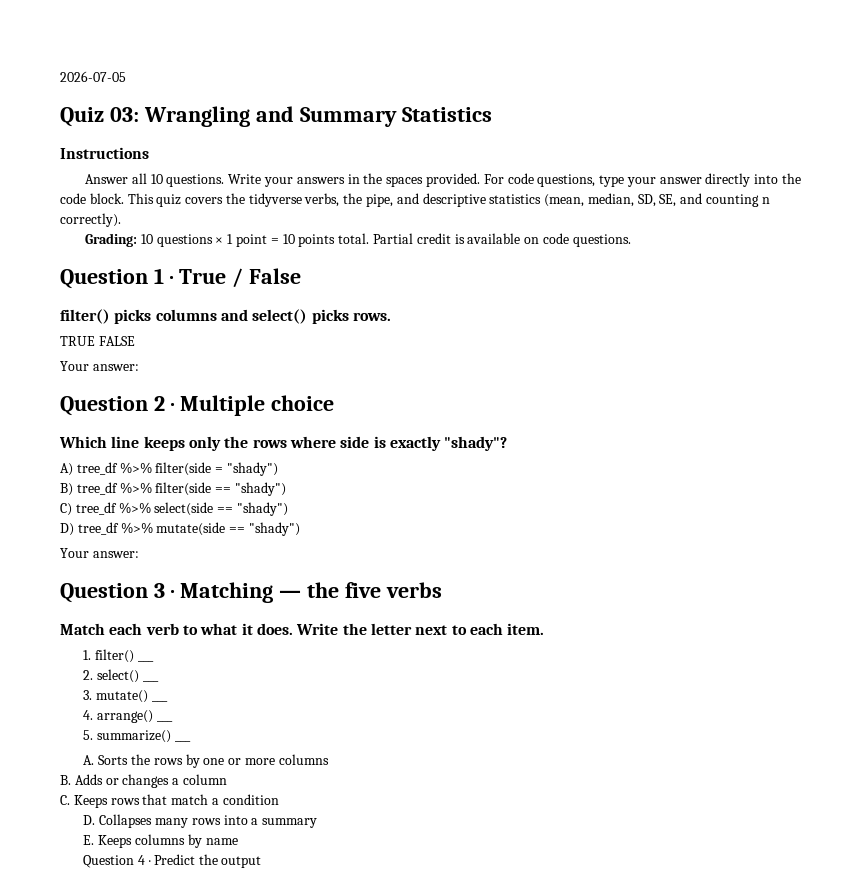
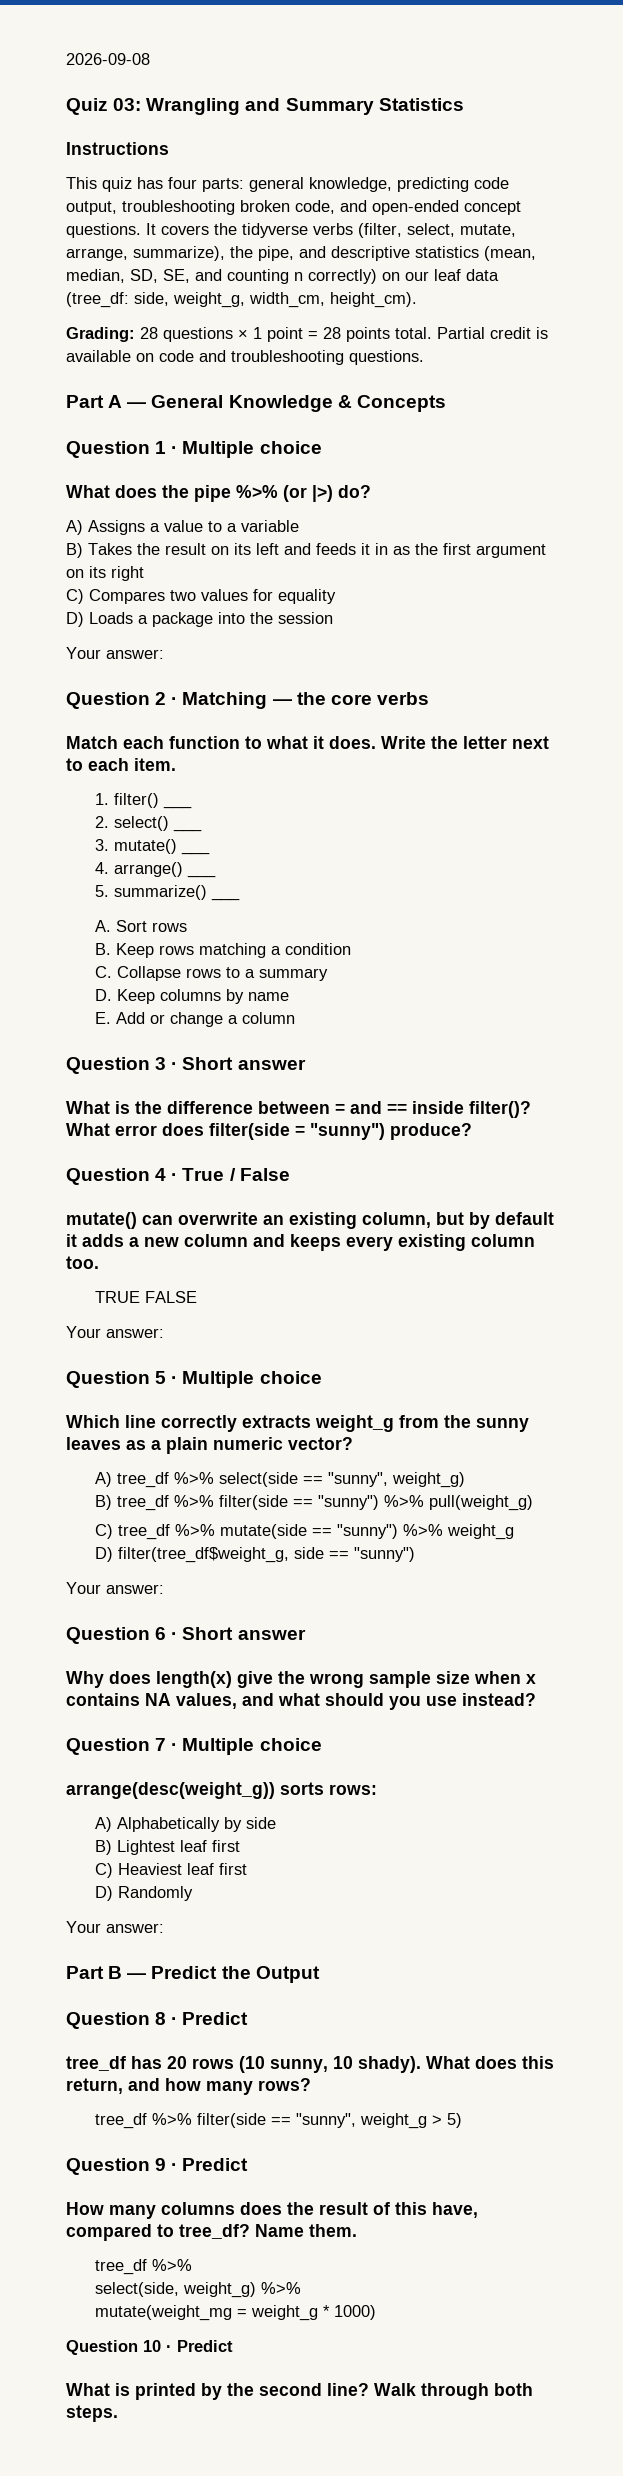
[60,71,126,82] 2026-07-05 -> [66,53,150,65] 2026-09-08
[85,173,801,187] [60,193,340,207] Answer all 10 questions. Write your answers in the spaces provided. For code questions, type your answer directly into the code block. This quiz covers the tidyverse verbs, -> [66,177,509,192] [66,200,521,215] [66,223,516,238] [66,246,225,261] This quiz has four parts: general knowledge, predicting code output, troubleshooting broken code, and open-ended concept questions. It covers the tidyverse verbs (filter, select, mutate, arrange, summarize),
[60,213,121,227] correctly). -> [308,269,499,284] [66,292,417,308] correctly) on our leaf data (tree_df: side, weight_g, width_cm, height_cm).
[140,234,153,244] 10 -> [140,327,158,339] 28
[282,234,295,244] 10 -> [323,327,341,339] 28
(569, 238) none -> [199,350,344,365] and troubleshooting
[60,268,301,289] [60,309,391,324] [60,336,135,346] Question 1 · True / False // filter() picks columns and select() picks rows. // TRUE FALSE -> [66,395,446,412] [66,441,322,458] [66,485,371,502] [66,520,299,535] [66,543,546,558] [66,566,144,581] [66,589,336,604] [66,612,333,627] Part A — General Knowledge & Concepts // Question 1 · Multiple choice // What does the pipe %>% (or |>) do? // A) Assigns a value to a variable // B) Takes the result on its left and feeds it in as the first argument on its right // C) Compares two values for equality // D) Loads a package into the session
[179,395,334,416] [59,436,508,451] [60,462,278,476] [60,482,286,496] [60,502,288,516] [60,522,300,536] [60,548,139,558] [60,583,175,603] Multiple choice // Which line keeps only the rows where side is exactly "shady"? // A) tree_df %>% filter(side = "shady") // B) tree_df %>% filter(side == "shady") // C) tree_df %>% select(side == "shady") // D) tree_df %>% mutate(side == "shady") // Your answer: // Question 3 · -> (178, 701) none
[344,582,381,598] five -> [330,694,372,705] core
[145,623,179,635] verb -> [169,736,240,749] function
[98,754,329,768] [60,774,227,788] [60,794,279,808] [83,814,248,828] Sorts the rows by one or more columns // B. Adds or changes a column // C. Keeps rows that match a condition // D. Collapses many rows into -> [115,920,187,932] [94,943,351,958] [94,966,240,981] Sort rows // B. Keep rows matching a condition // C. Collapse rows to
[83,835,133,848] E. Keeps -> [94,989,155,1004] D. Keep
[83,854,262,868] Question 4 · Predict the output -> [94,1012,295,1027] [66,1057,306,1074] [66,1101,531,1118] [66,1123,472,1140] [66,1168,290,1185] [66,1212,554,1229] [66,1234,535,1251] [66,1256,99,1269] [94,1291,197,1303] [66,1326,164,1338] [66,1371,322,1388] [66,1415,529,1432] [66,1437,353,1454] [94,1472,465,1488] [94,1495,533,1511] [94,1524,514,1540] [94,1547,415,1563] [66,1582,164,1594] [66,1627,306,1644] [66,1671,536,1688] [66,1693,536,1710] [66,1738,322,1755] [66,1782,377,1799] [94,1817,276,1832] [94,1840,240,1855] [94,1863,247,1878] [94,1886,193,1901] [66,1921,164,1933] [66,1966,320,1983] [66,2012,249,2029] [66,2056,554,2073] [66,2078,311,2095] [94,2113,462,2129] [66,2158,249,2175] [66,2202,478,2219] [66,2224,357,2241] [94,2259,192,2275] [94,2282,301,2298] [94,2305,376,2321] [66,2340,233,2355] [66,2383,533,2400] [66,2405,118,2422] E. Add or change a column // Question 3 · Short answer // What is the difference between = and == inside filter()? What error does filter(side = "sunny") produce? // Question 4 · True / False // mutate() can overwrite an existing column, but by default it adds a new column and keeps every existing column too. // TRUE FALSE // Your answer: // Question 5 · Multiple choice // Which line correctly extracts weight_g from the sunny leaves as a plain numeric vector? // A) tree_df %>% select(side == "sunny", weight_g) // B) tree_df %>% filter(side == "sunny") %>% pull(weight_g) // C) tree_df %>% mutate(side == "sunny") %>% weight_g // D) filter(tree_df$weight_g, side == "sunny") // Your answer: // Question 6 · Short answer // Why does length(x) give the wrong sample size when x contains NA values, and what should you use instead? // Question 7 · Multiple choice // arrange(desc(weight_g)) sorts rows: // A) Alphabetically by side // B) Lightest leaf first // C) Heaviest leaf first // D) Randomly // Your answer: // Part B — Predict the Output // Question 8 · Predict // tree_df has 20 rows (10 sunny, 10 shady). What does this return, and how many rows? // tree_df %>% filter(side == "sunny", weight_g > 5) // Question 9 · Predict // How many columns does the result of this have, compared to tree_df? Name them. // tree_df %>% // select(side, weight_g) %>% // mutate(weight_mg = weight_g * 1000) // Question 10 · Predict // What is printed by the second line? Walk through both steps.

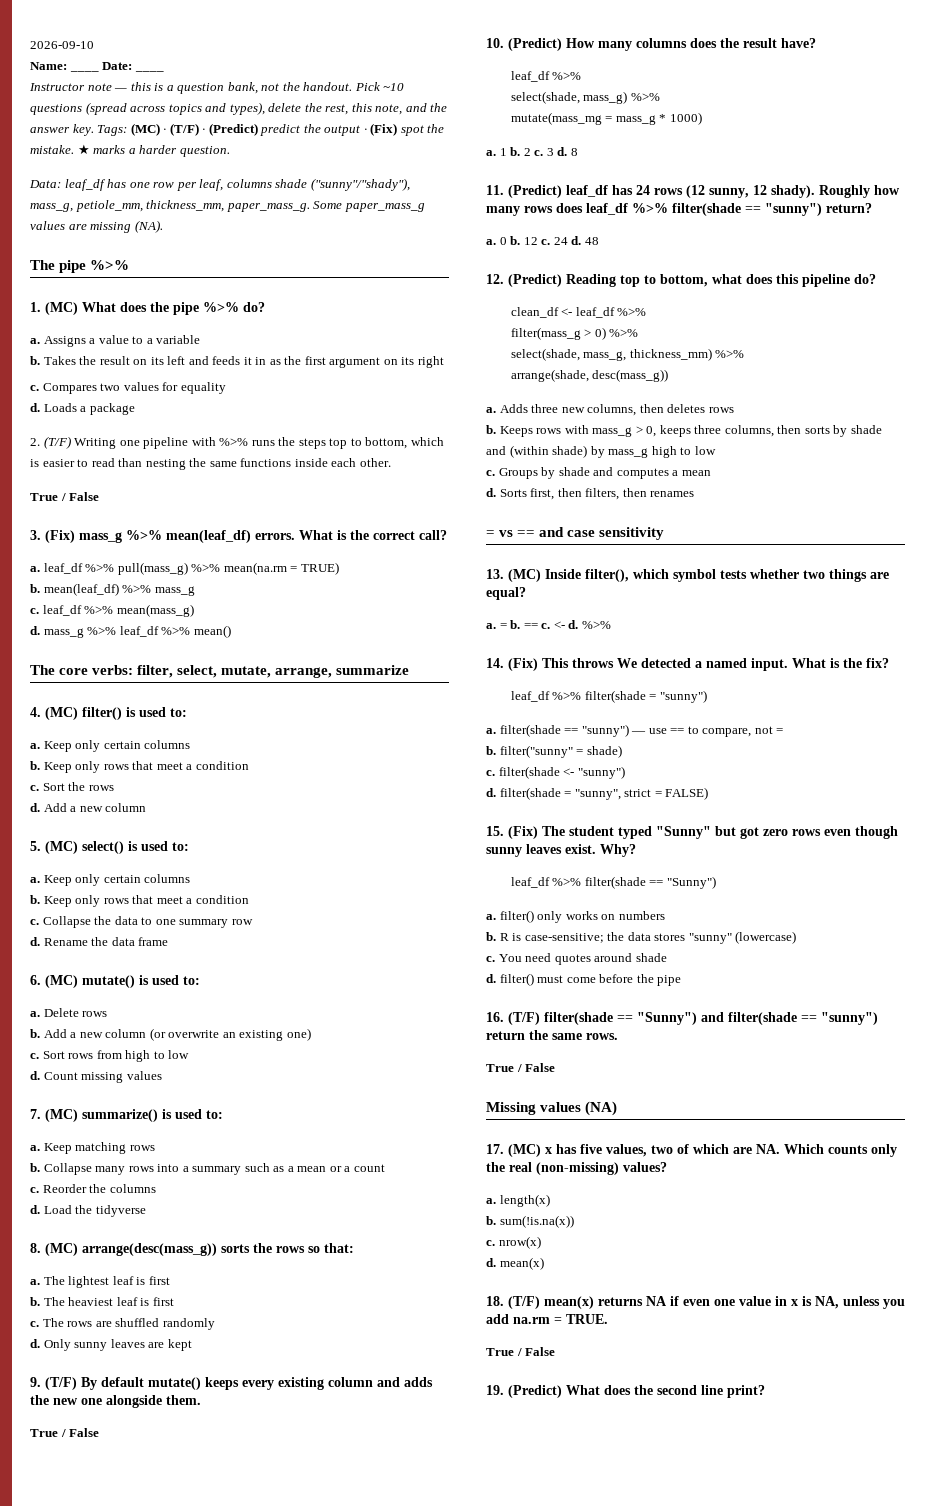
[66,53,150,65] [66,98,464,115] [66,142,169,155] [66,177,509,192] [66,200,521,215] [66,223,516,238] [66,246,536,261] [66,269,499,284] [66,292,417,308] [66,327,548,342] [66,350,424,365] [66,395,446,412] [66,441,322,458] 2026-09-08 // Quiz 03: Wrangling and Summary Statistics // Instructions // This quiz has four parts: general knowledge, predicting code output, troubleshooting broken code, and open-ended concept questions. It covers the tidyverse verbs (filter, select, mutate, arrange, summarize), the pipe, and descriptive statistics (mean, median, SD, SE, and counting n correctly) on our leaf data (tree_df: side, weight_g, width_cm, height_cm). // Grading: 28 questions × 1 point = 28 points total. Partial credit is available on code and troubleshooting questions. // Part A — General Knowledge & Concepts // Question 1 · Multiple choice // -> [30,41,94,49] [30,62,67,70] [69,70,99,72] [102,62,133,70] [134,70,164,72] [29,82,405,94] [30,102,448,115] [30,123,445,136] [30,144,230,157] [29,178,410,191] [30,200,425,212] [30,220,163,233] [30,260,130,273] [30,302,78,315] 2026-09-10 // Name: ____ Date: ____ // Instructor note — this is a question bank, not the handout. Pick ~10 questions (spread across topics and types), delete the rest, this note, and the answer key. Tags: (MC) · (T/F) · (Predict) predict the output · (Fix) spot the mistake. ★ marks a harder question. // Data: leaf_df has one row per leaf, columns shade ("sunny"/"shady"), mass_g, petiole_mm, thickness_mm, paper_mass_g. Some paper_mass_g values are missing (NA). // The pipe %>% // 1. (MC)
[283,485,371,502] [66,520,83,535] (or |>) do? // A) -> [243,302,265,312] [30,338,40,344] do? // a.
[66,543,83,558] B) -> [30,356,40,365] b.
[66,589,84,604] C) -> [30,385,39,391] c.
[66,612,84,627] D) -> [30,403,40,412] d.
[218,612,333,624] [66,647,164,659] [66,692,429,709] [66,736,549,749] [66,758,176,771] [94,793,192,809] [94,816,202,832] [94,839,210,855] [94,862,216,878] [94,885,240,901] [94,920,187,932] [94,943,351,958] [94,966,328,981] [94,989,289,1004] [94,1012,295,1027] [66,1057,306,1074] [66,1101,531,1118] [66,1123,472,1140] [66,1168,290,1185] [66,1212,554,1229] [66,1234,535,1251] [66,1256,99,1269] [94,1291,197,1303] [66,1326,164,1338] [66,1371,322,1388] [66,1415,529,1432] [66,1437,353,1454] [94,1472,465,1488] [94,1495,533,1511] [94,1524,514,1540] [94,1547,415,1563] [66,1582,164,1594] [66,1627,306,1644] [66,1671,536,1688] [66,1693,536,1710] [66,1738,322,1755] [66,1782,377,1799] [94,1817,276,1832] [94,1840,240,1855] [94,1863,247,1878] [94,1886,193,1901] [66,1921,164,1933] [66,1966,320,1983] [66,2012,249,2029] [66,2056,554,2073] [66,2078,311,2095] [94,2113,462,2129] [66,2158,249,2175] into the session // Your answer: // Question 2 · Matching — the core verbs // Match each function to what it does. Write the letter next to each item. // 1. filter() ___ // 2. select() ___ // 3. mutate() ___ // 4. arrange() ___ // 5. summarize() ___ // A. Sort rows // B. Keep rows matching a condition // C. Collapse rows to a summary // D. Keep columns by name // E. Add or change a column // Question 3 · Short answer // What is the difference between = and == inside filter()? What error does filter(side = "sunny") produce? // Question 4 · True / False // mutate() can overwrite an existing column, but by default it adds a new column and keeps every existing column too. // TRUE FALSE // Your answer: // Question 5 · Multiple choice // Which line correctly extracts weight_g from the sunny leaves as a plain numeric vector? // A) tree_df %>% select(side == "sunny", weight_g) // B) tree_df %>% filter(side == "sunny") %>% pull(weight_g) // C) tree_df %>% mutate(side == "sunny") %>% weight_g // D) filter(tree_df$weight_g, side == "sunny") // Your answer: // Question 6 · Short answer // Why does length(x) give the wrong sample size when x contains NA values, and what should you use instead? // Question 7 · Multiple choice // arrange(desc(weight_g)) sorts rows: // A) Alphabetically by side // B) Lightest leaf first // C) Heaviest leaf first // D) Randomly // Your answer: // Part B — Predict the Output // Question 8 · Predict // tree_df has 20 rows (10 sunny, 10 shady). What does this return, and how many rows? // tree_df %>% filter(side == "sunny", weight_g > 5) // Question 9 · Predict // -> [30,436,444,449] [30,458,391,470] [30,492,100,501] [30,530,447,543] [30,562,339,575] [30,583,195,596] [30,604,194,617] [30,625,231,638] [30,665,410,678] [30,707,187,720] [30,740,191,752] [30,761,249,773] [30,782,114,791] [30,803,147,812] [30,841,189,854] [30,874,191,886] [30,895,249,907] [30,916,253,928] [30,937,169,946] [30,975,200,988] [30,1008,108,1017] [30,1028,311,1041] [30,1050,190,1062] [30,1071,162,1083] [30,1109,223,1122] [30,1142,155,1154] [30,1163,385,1175] [30,1184,156,1193] [30,1205,146,1217] [30,1243,354,1256] [30,1276,170,1288] [30,1297,174,1306] [30,1318,215,1330] [30,1339,192,1351] [30,1377,433,1390] [30,1395,201,1408] [30,1428,100,1437] [486,38,562,51] // 2. (T/F) Writing one pipeline with %>% runs the steps top to bottom, which is easier to read than nesting the same functions inside each other. // True / False // 3. (Fix) mass_g %>% mean(leaf_df) errors. What is the correct call? // a. leaf_df %>% pull(mass_g) %>% mean(na.rm = TRUE) // b. mean(leaf_df) %>% mass_g // c. leaf_df %>% mean(mass_g) // d. mass_g %>% leaf_df %>% mean() // The core verbs: filter, select, mutate, arrange, summarize // 4. (MC) filter() is used to: // a. Keep only certain columns // b. Keep only rows that meet a condition // c. Sort the rows // d. Add a new column // 5. (MC) select() is used to: // a. Keep only certain columns // b. Keep only rows that meet a condition // c. Collapse the data to one summary row // d. Rename the data frame // 6. (MC) mutate() is used to: // a. Delete rows // b. Add a new column (or overwrite an existing one) // c. Sort rows from high to low // d. Count missing values // 7. (MC) summarize() is used to: // a. Keep matching rows // b. Collapse many rows into a summary such as a mean or a count // c. Reorder the columns // d. Load the tidyverse // 8. (MC) arrange(desc(mass_g)) sorts the rows so that: // a. The lightest leaf is first // b. The heaviest leaf is first // c. The rows are shuffled randomly // d. Only sunny leaves are kept // 9. (T/F) By default mutate() keeps every existing column and adds the new one alongside them. // True / False // 10. (Predict)
[373,2202,478,2218] [66,2224,357,2241] [94,2259,192,2275] [94,2282,301,2298] [94,2305,318,2321] of this have, compared to tree_df? Name them. // tree_df %>% // select(side, weight_g) %>% // mutate(weight_mg = weight_g -> [781,38,816,48] [510,71,582,82] [510,91,660,104] [510,112,656,125] have? // leaf_df %>% // select(shade, mass_g) %>% // mutate(mass_mg = mass_g
[66,2340,233,2355] [66,2383,533,2400] [66,2405,118,2422] Question 10 · Predict // What is printed by the second line? Walk through both steps. -> [486,147,578,156] [486,185,900,198] [486,203,872,216] [486,236,599,245] [486,274,876,287] [510,307,647,318] [510,327,639,340] [510,348,745,361] [510,369,669,382] [486,404,734,416] [486,425,882,437] [486,445,716,458] [486,467,711,479] [486,488,695,500] [486,527,665,540] [486,569,889,582] [486,587,526,600] [486,620,611,629] [486,658,889,671] [510,690,707,703] [486,724,784,737] [486,745,622,758] [486,766,625,779] [486,787,709,800] [486,826,898,839] [486,844,636,857] [510,876,716,889] [486,910,665,923] [486,931,797,944] [486,953,667,965] [486,973,682,986] [486,1012,878,1025] [486,1030,618,1040] [486,1063,556,1072] [486,1101,618,1116] [486,1144,897,1157] [486,1162,667,1175] [486,1194,550,1207] [486,1215,574,1228] [486,1236,541,1249] [486,1257,544,1270] [486,1296,905,1309] [486,1314,608,1324] [486,1347,556,1356] [486,1385,765,1398] a. 1 b. 2 c. 3 d. 8 // 11. (Predict) leaf_df has 24 rows (12 sunny, 12 shady). Roughly how many rows does leaf_df %>% filter(shade == "sunny") return? // a. 0 b. 12 c. 24 d. 48 // 12. (Predict) Reading top to bottom, what does this pipeline do? // clean_df <- leaf_df %>% // filter(mass_g > 0) %>% // select(shade, mass_g, thickness_mm) %>% // arrange(shade, desc(mass_g)) // a. Adds three new columns, then deletes rows // b. Keeps rows with mass_g > 0, keeps three columns, then sorts by shade and (within shade) by mass_g high to low // c. Groups by shade and computes a mean // d. Sorts first, then filters, then renames // = vs == and case sensitivity // 13. (MC) Inside filter(), which symbol tests whether two things are equal? // a. = b. == c. <- d. %>% // 14. (Fix) This throws We detected a named input. What is the fix? // leaf_df %>% filter(shade = "sunny") // a. filter(shade == "sunny") — use == to compare, not = // b. filter("sunny" = shade) // c. filter(shade <- "sunny") // d. filter(shade = "sunny", strict = FALSE) // 15. (Fix) The student typed "Sunny" but got zero rows even though sunny leaves exist. Why? // leaf_df %>% filter(shade == "Sunny") // a. filter() only works on numbers // b. R is case-sensitive; the data stores "sunny" (lowercase) // c. You need quotes around shade // d. filter() must come before the pipe // 16. (T/F) filter(shade == "Sunny") and filter(shade == "sunny") return the same rows. // True / False // Missing values (NA) // 17. (MC) x has five values, two of which are NA. Which counts only the real (non-missing) values? // a. length(x) // b. sum(!is.na(x)) // c. nrow(x) // d. mean(x) // 18. (T/F) mean(x) returns NA if even one value in x is NA, unless you add na.rm = TRUE. // True / False // 19. (Predict) What does the second line print?

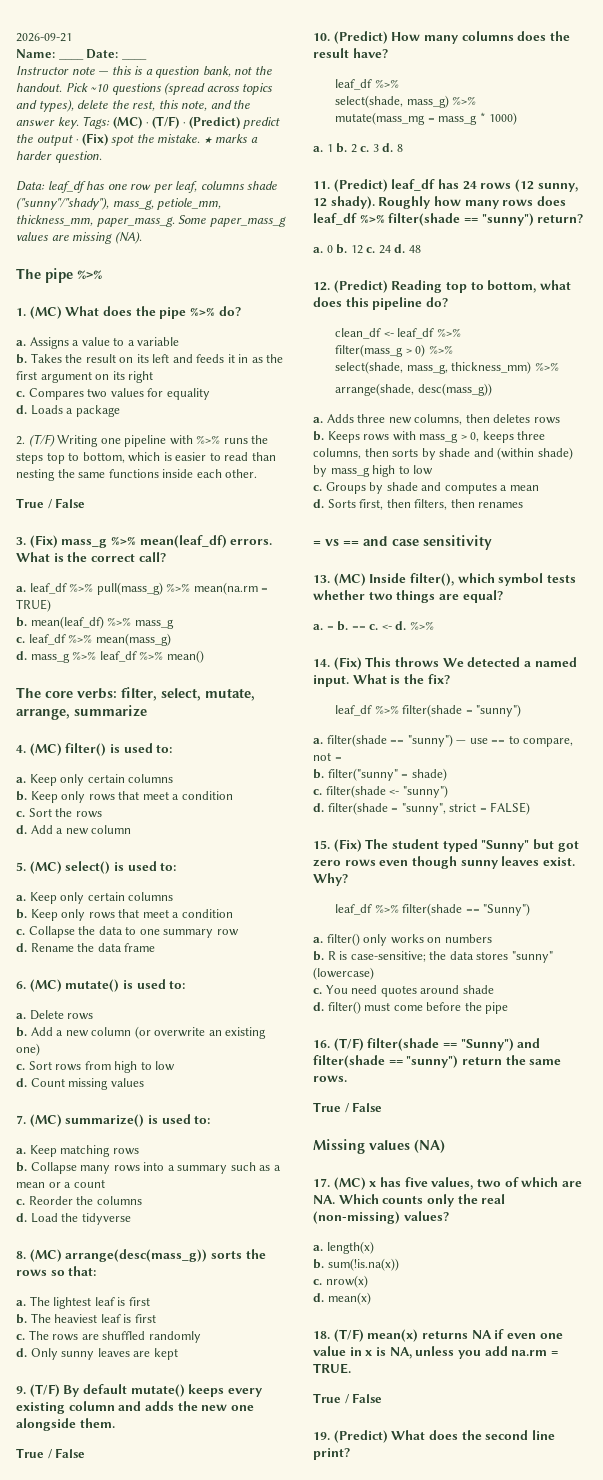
[30,41,94,49] 2026-09-10 -> [16,33,72,42] 2026-09-21

